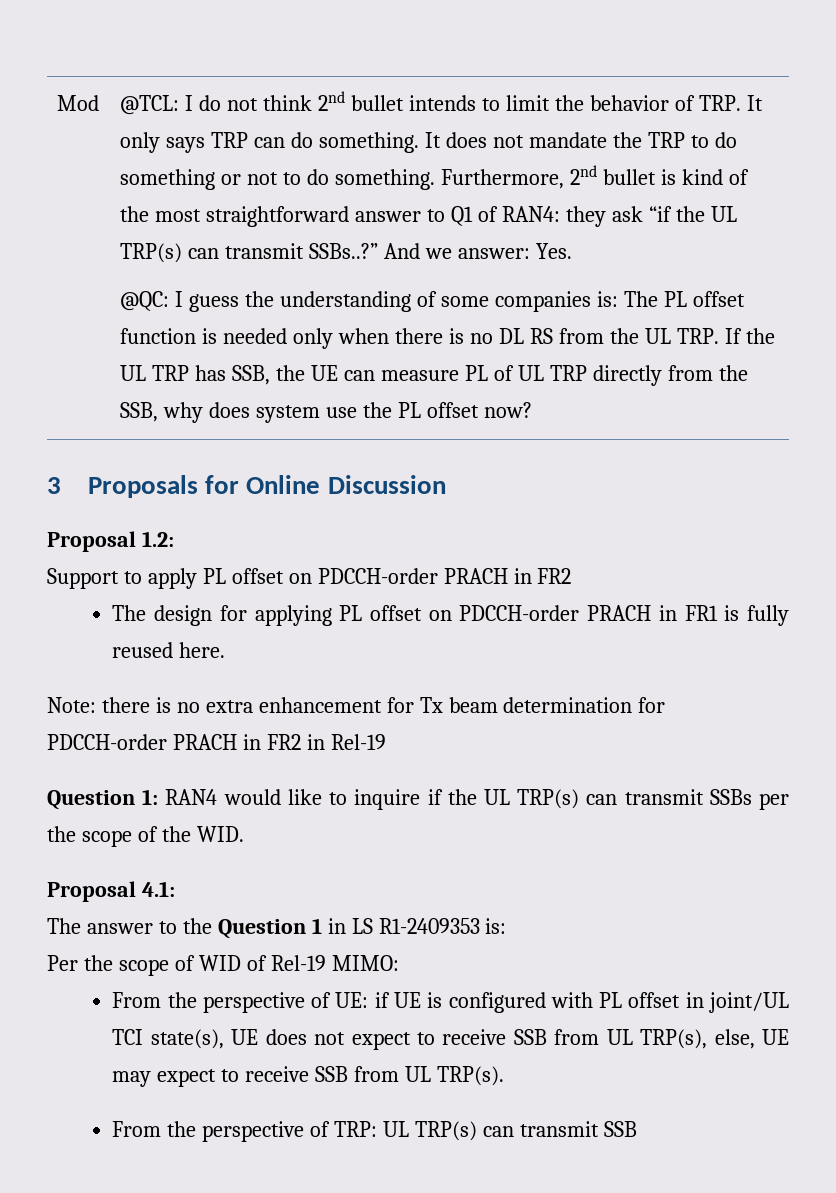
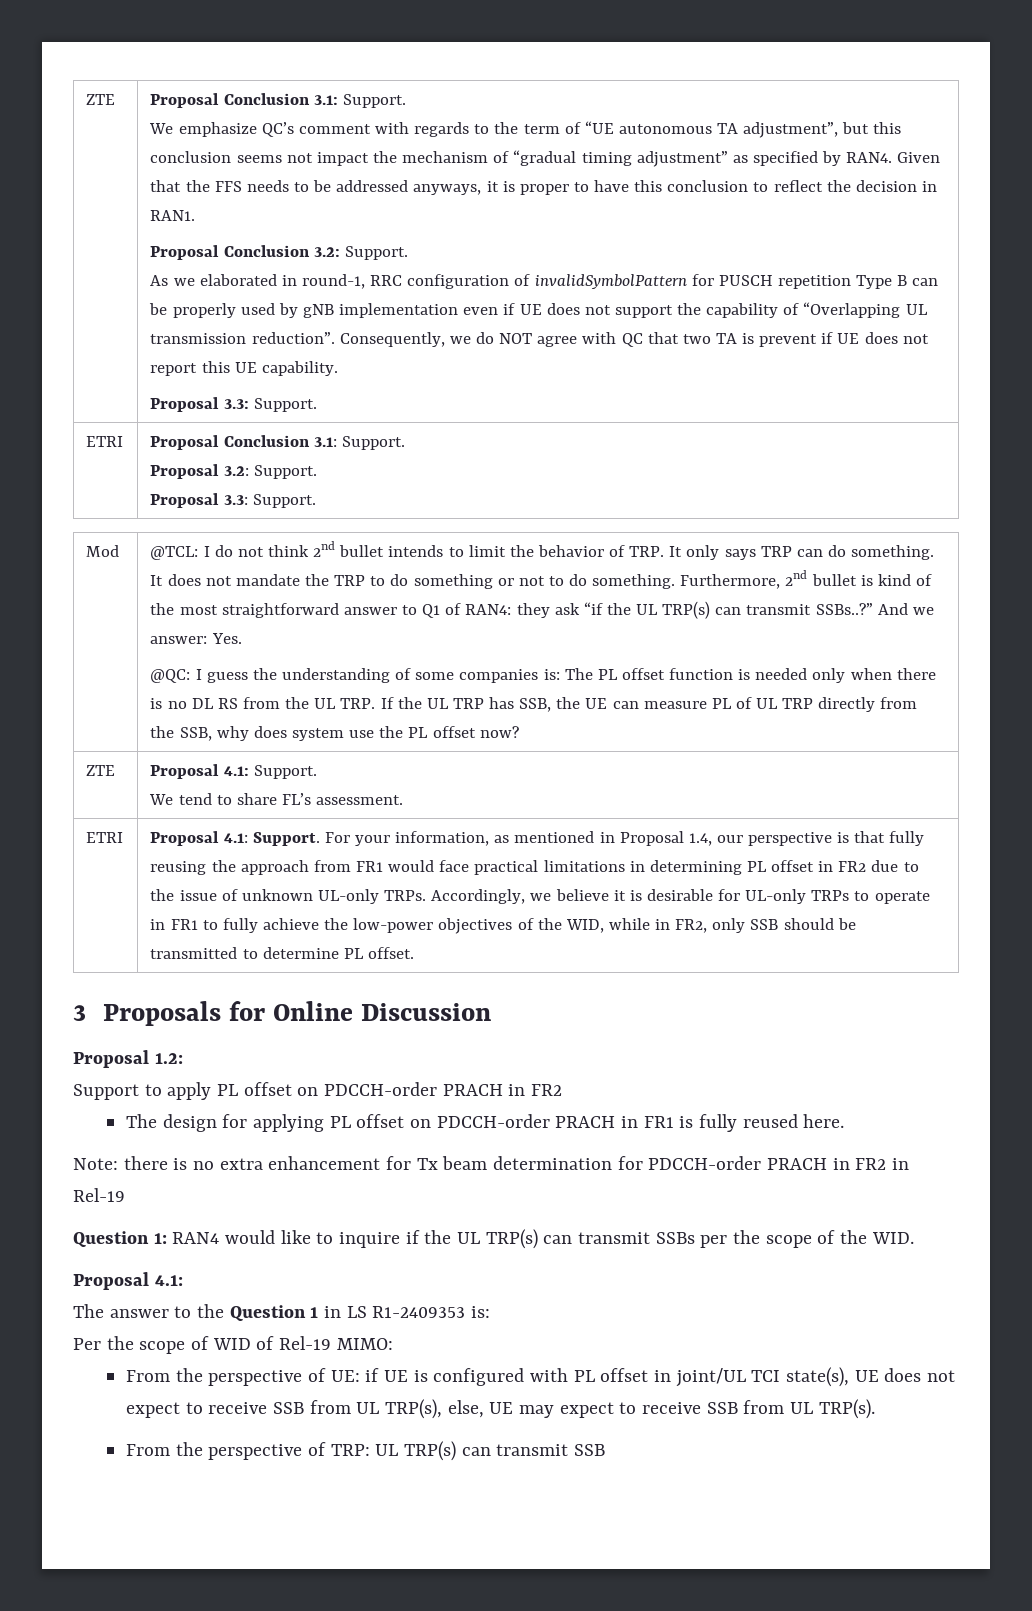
(57, 103) none -> [86,94,116,105] [150,93,406,108] [149,121,902,138] [150,150,941,167] [150,180,937,195] [150,210,196,221] [150,245,408,260] [150,274,939,289] [149,302,928,318] [150,332,929,347] [150,361,338,376] [150,397,317,412] [86,436,124,447] [150,435,405,450] [150,464,317,479] [150,493,316,508] ZTE | Proposal Conclusion 3.1: Support. // We emphasize QC’s comment with regards to the term of “UE autonomous TA adjustment”, but this conclusion seems not impact the mechanism of “gradual timing adjustment” as specified by RAN4. Given that the FFS needs to be addressed anyways, it is proper to have this conclusion to reflect the decision in RAN1. // Proposal Conclusion 3.2: Support. // As we elaborated in round-1, RRC configuration of invalidSymbolPattern for PUSCH repetition Type B can be properly used by gNB implementation even if UE does not support the capability of “Overlapping UL transmission reduction”. Consequently, we do NOT agree with QC that two TA is prevent if UE does not report this UE capability. // Proposal 3.3: Support. // ETRI | Proposal Conclusion 3.1: Support. // Proposal 3.2: Support. // Proposal 3.3: Support. //
(532, 410) none -> [86,765,116,776] [150,764,317,779] [149,793,404,805] [86,832,124,843] [150,831,925,846] [150,860,919,875] [150,889,930,904] [150,918,856,934] [150,947,414,959] // ZTE | Proposal 4.1: Support. // We tend to share FL’s assessment. // ETRI | Proposal 4.1: Support. For your information, as mentioned in Proposal 1.4, our perspective is that fully reusing the approach from FR1 would face practical limitations in determining PL offset in FR2 due to the issue of unknown UL-only TRPs. Accordingly, we believe it is desirable for UL-only TRPs to operate in FR1 to fully achieve the low-power objectives of the WID, while in FR2, only SSB should be transmitted to determine PL offset.

